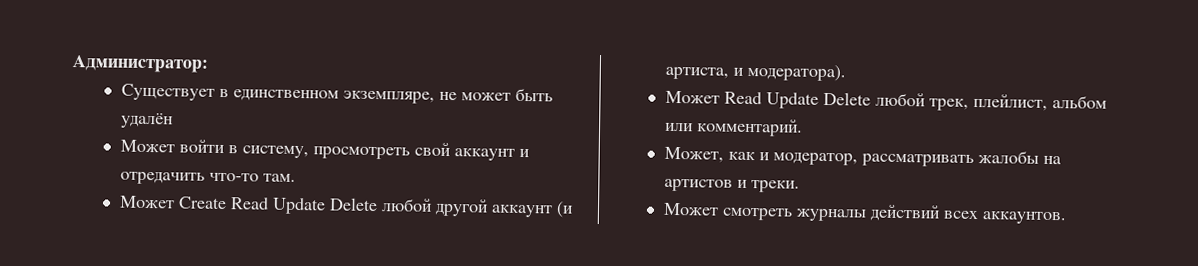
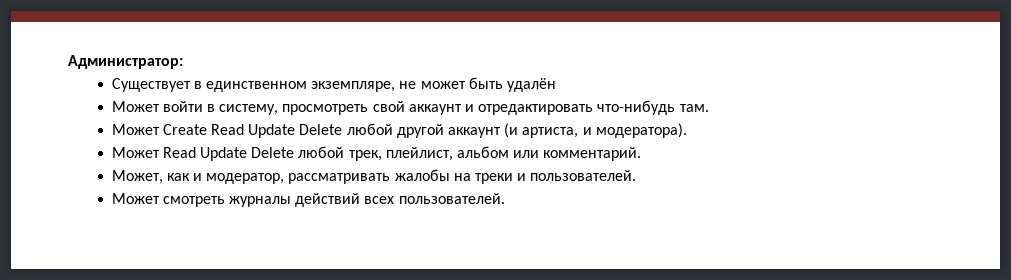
[119,171,259,185] отредачить что-то -> [478,100,676,115] отредактировать что-нибудь
[663,178,800,193] артистов и треки. -> [474,170,637,184] треки и пользователей.
[981,211,1066,225] аккаунтов. -> [398,193,505,204] пользователей.

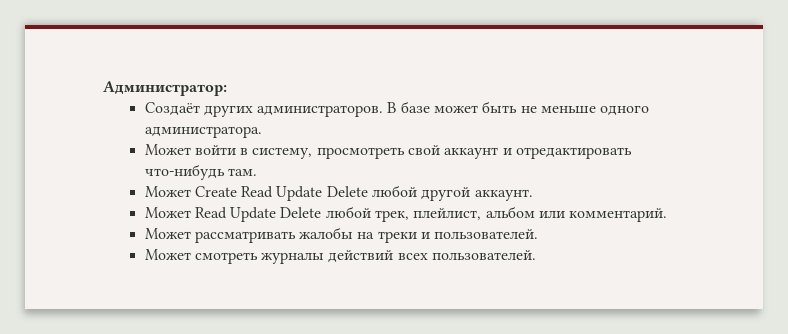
[111,77,556,92] Существует в единственном экземпляре, не может быть удалён -> [144,101,650,117] [144,126,262,138] Создаёт других администраторов. В базе может быть не меньше одного администратора.
[447,123,687,138] аккаунт (и артиста, и модератора). -> [474,189,533,201] аккаунт.
[111,170,285,184] Может, как и модератор, -> [144,228,191,239] Может

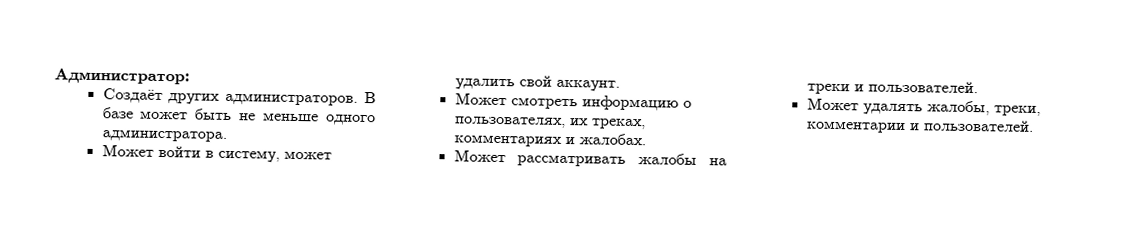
[316,145,633,159] [144,164,257,180] [144,185,533,201] [144,206,668,222] просмотреть свой аккаунт и отредактировать что-нибудь там. // Может Create Read Update Delete любой другой аккаунт. // Может Read Update Delete любой трек, плейлист, альбом или комментарий. -> [283,150,332,160] [454,75,620,92] [454,92,692,111] [453,116,646,130] [453,133,646,147] может удалить свой аккаунт. // Может смотреть информацию о пользователях, их треках, комментариях и жалобах.
[194,250,428,264] смотреть журналы действий всех -> [862,100,1041,117] [805,120,920,134] удалять жалобы, треки, комментарии и

